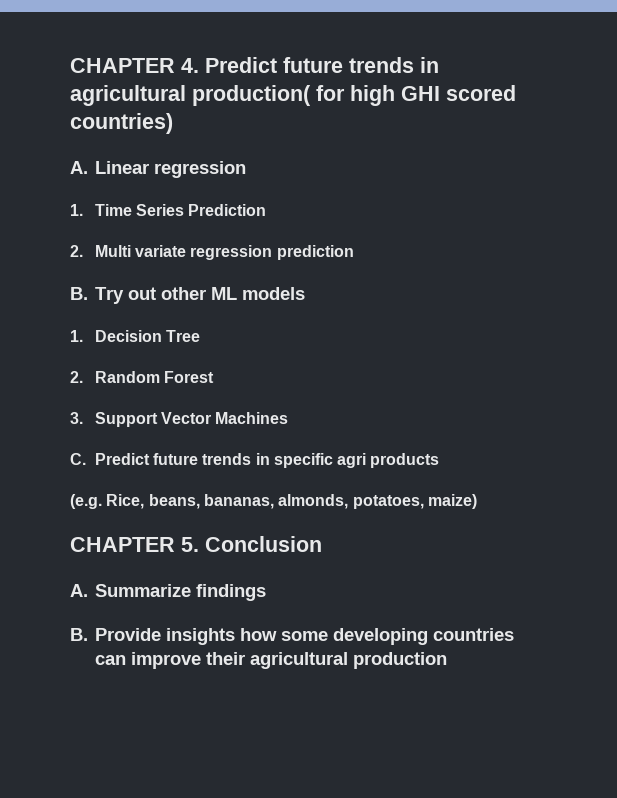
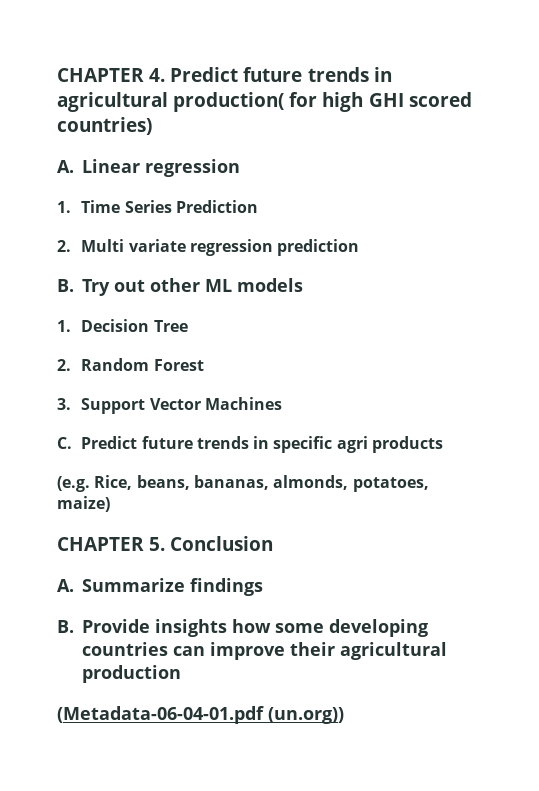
(448, 660) none -> [57,706,344,724] // (Metadata-06-04-01.pdf (un.org))

